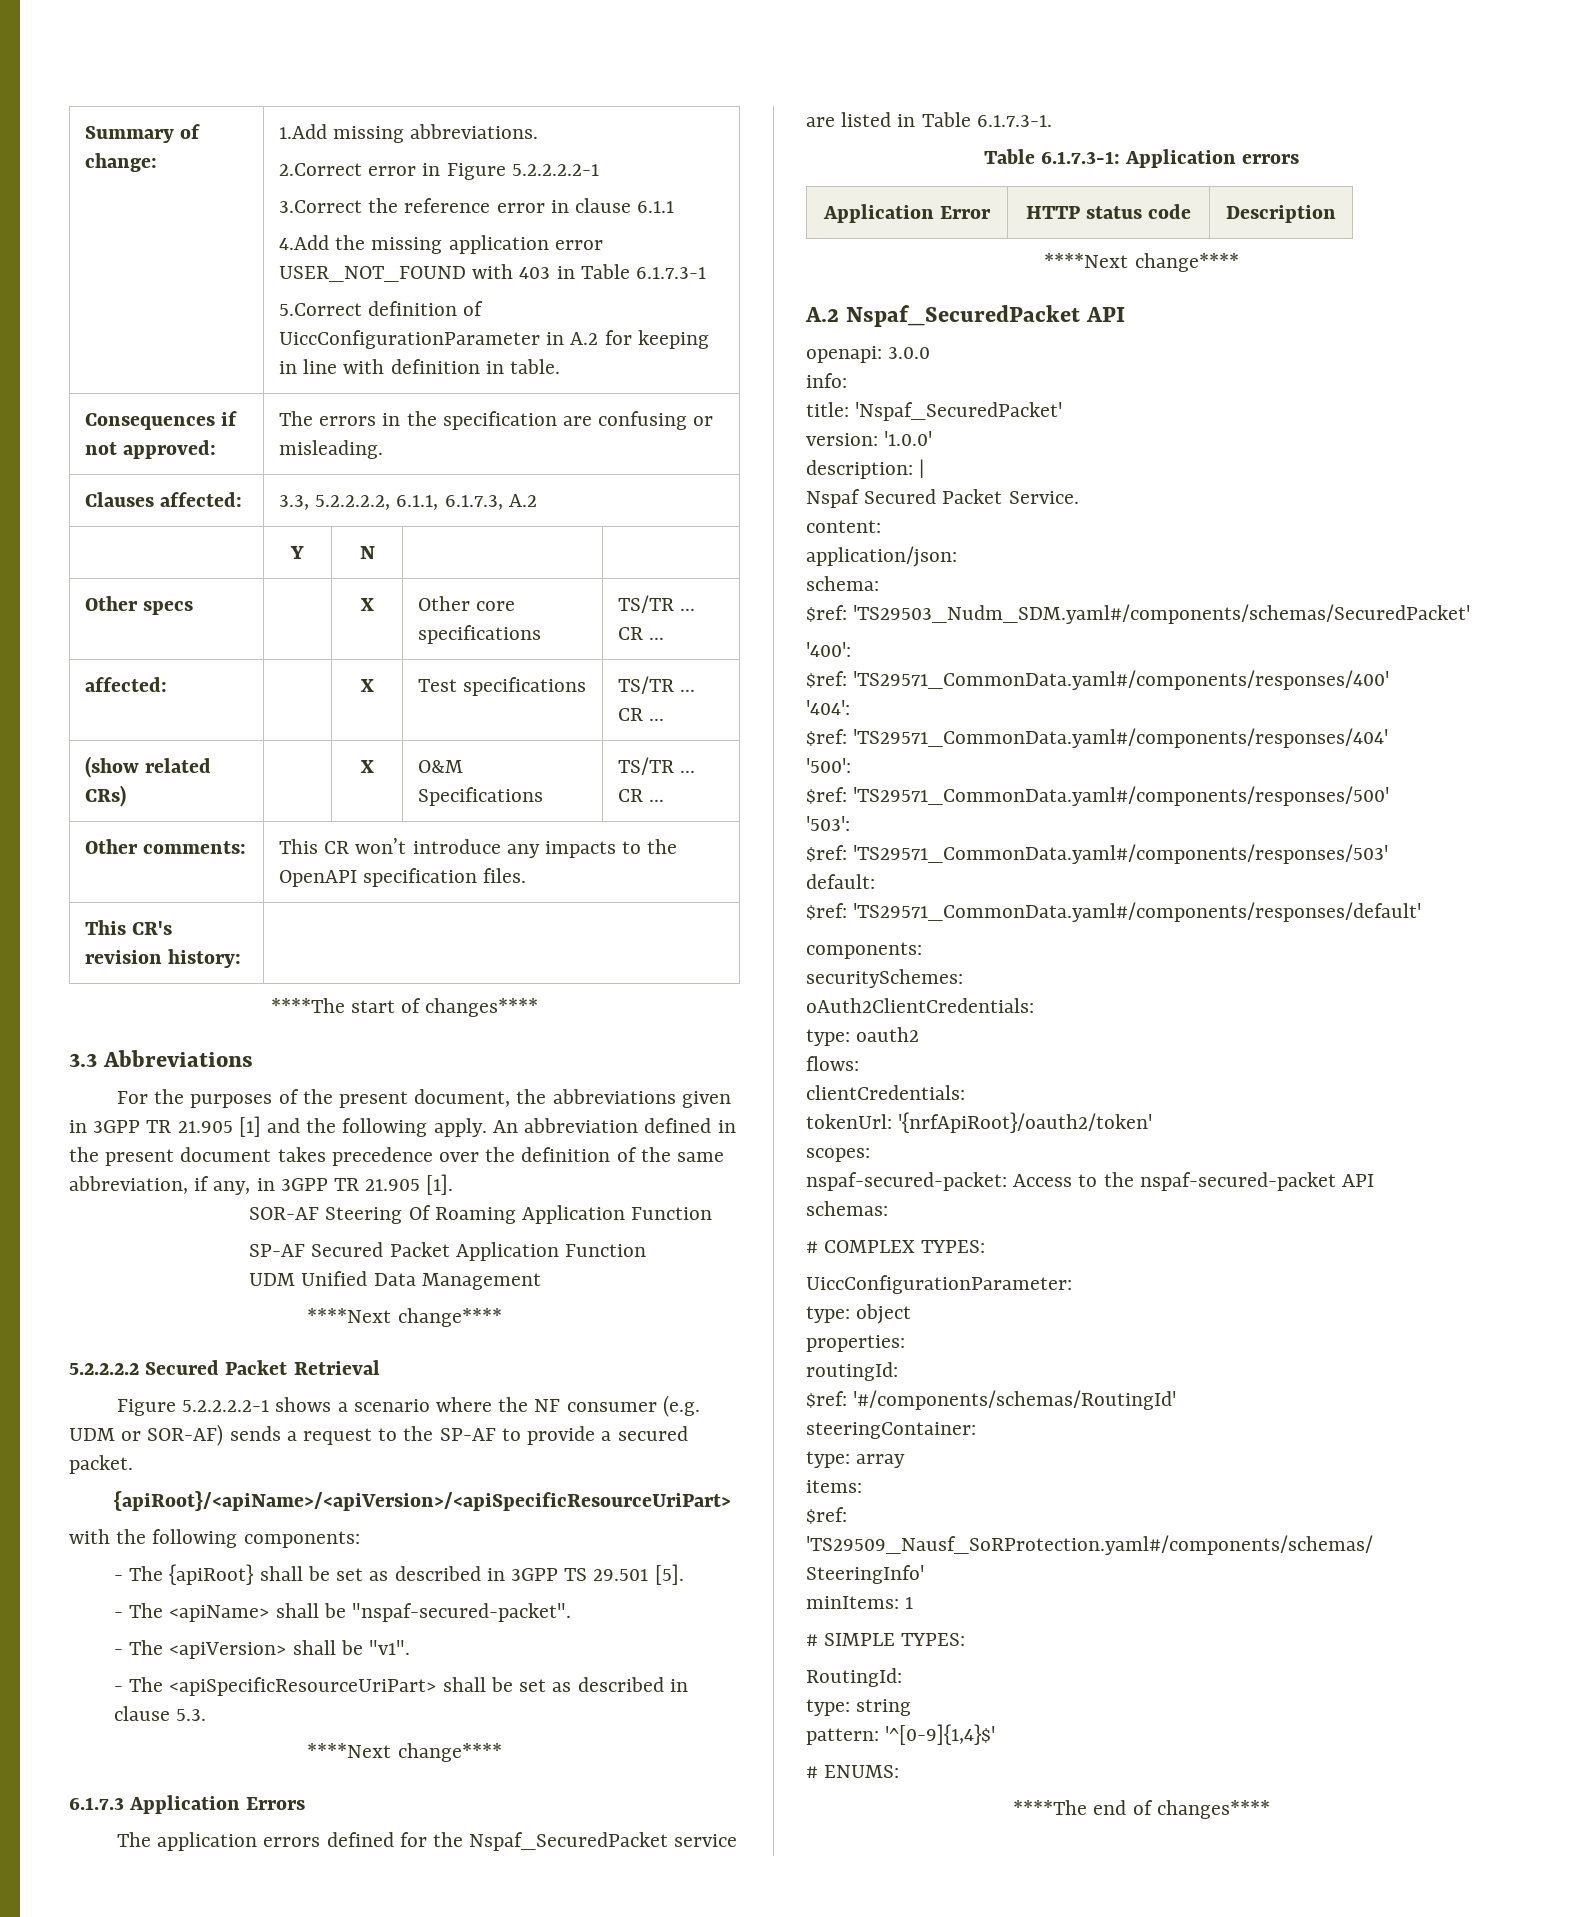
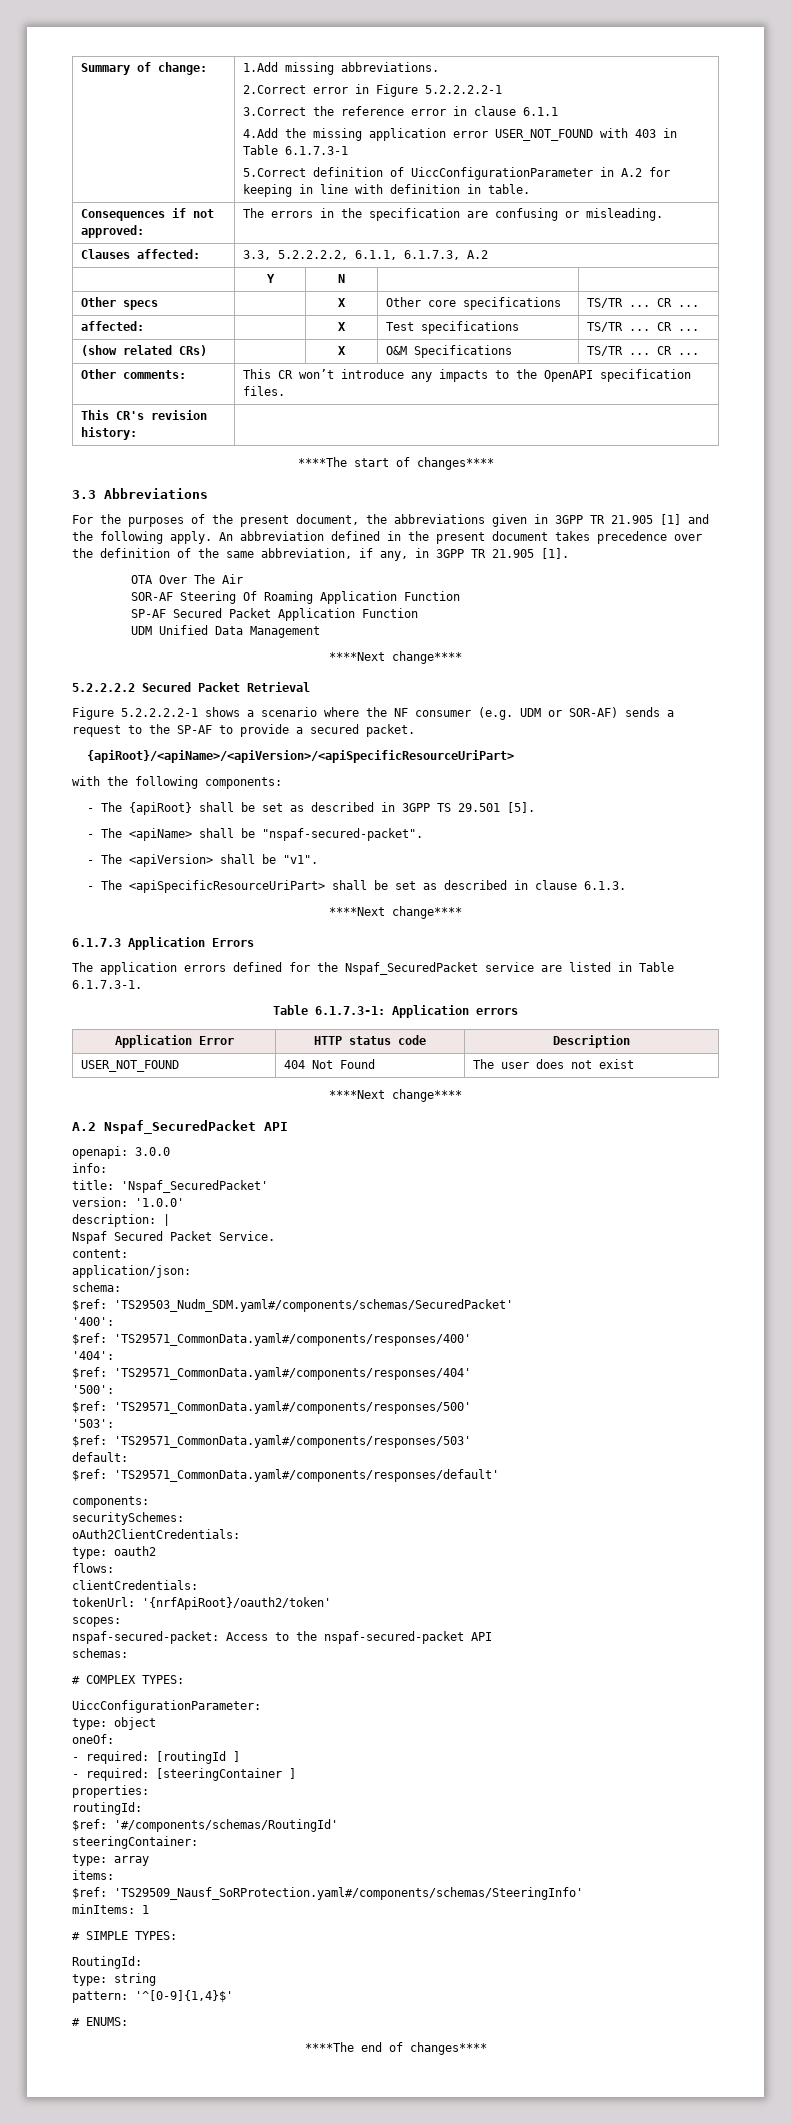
(454, 1184) none -> [130,574,243,584] // OTA Over The Air
[176,1709,207,1721] 5.3. -> [583,881,626,890] 6.1.3.
(1336, 214) none -> [80,1060,179,1072] [283,1059,375,1069] [472,1059,634,1069] // USER_NOT_FOUND | 404 Not Found | The user does not exist
(912, 1314) none -> [72,1734,114,1744] [72,1751,240,1764] [72,1768,296,1781] // oneOf: // - required: [routingId ] // - required: [steeringContainer ]

